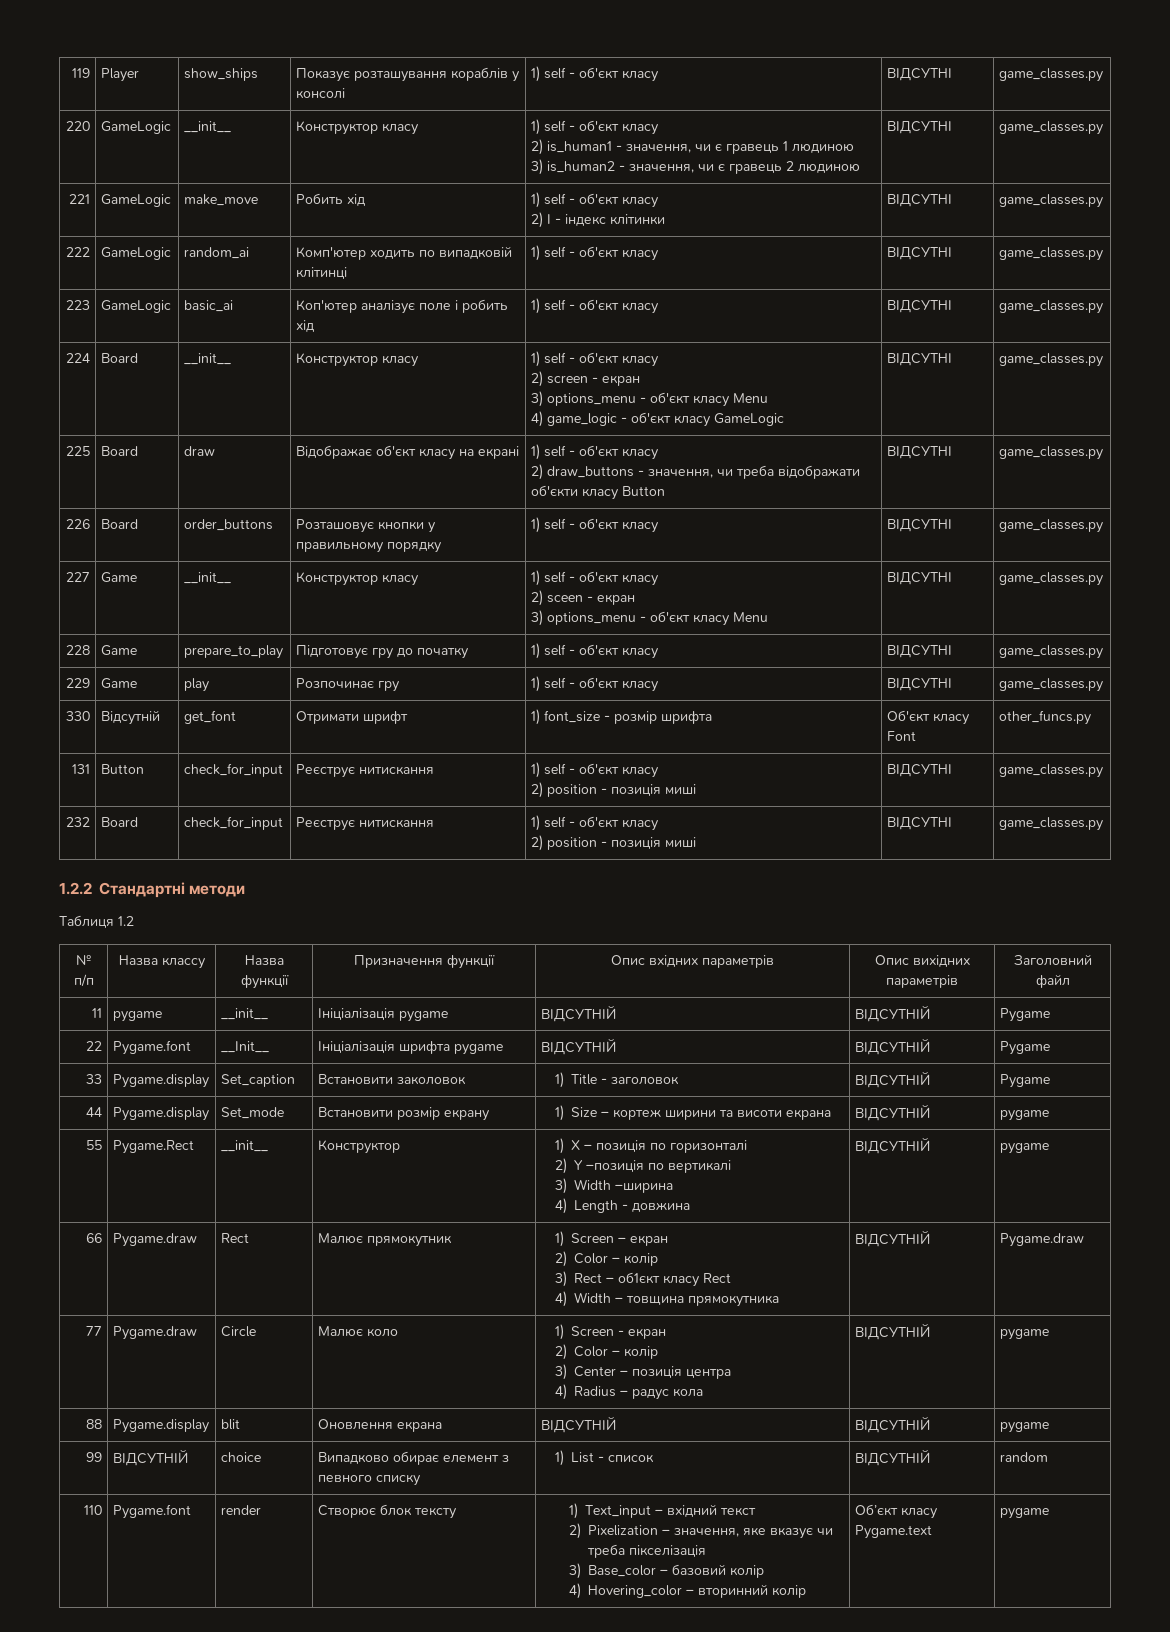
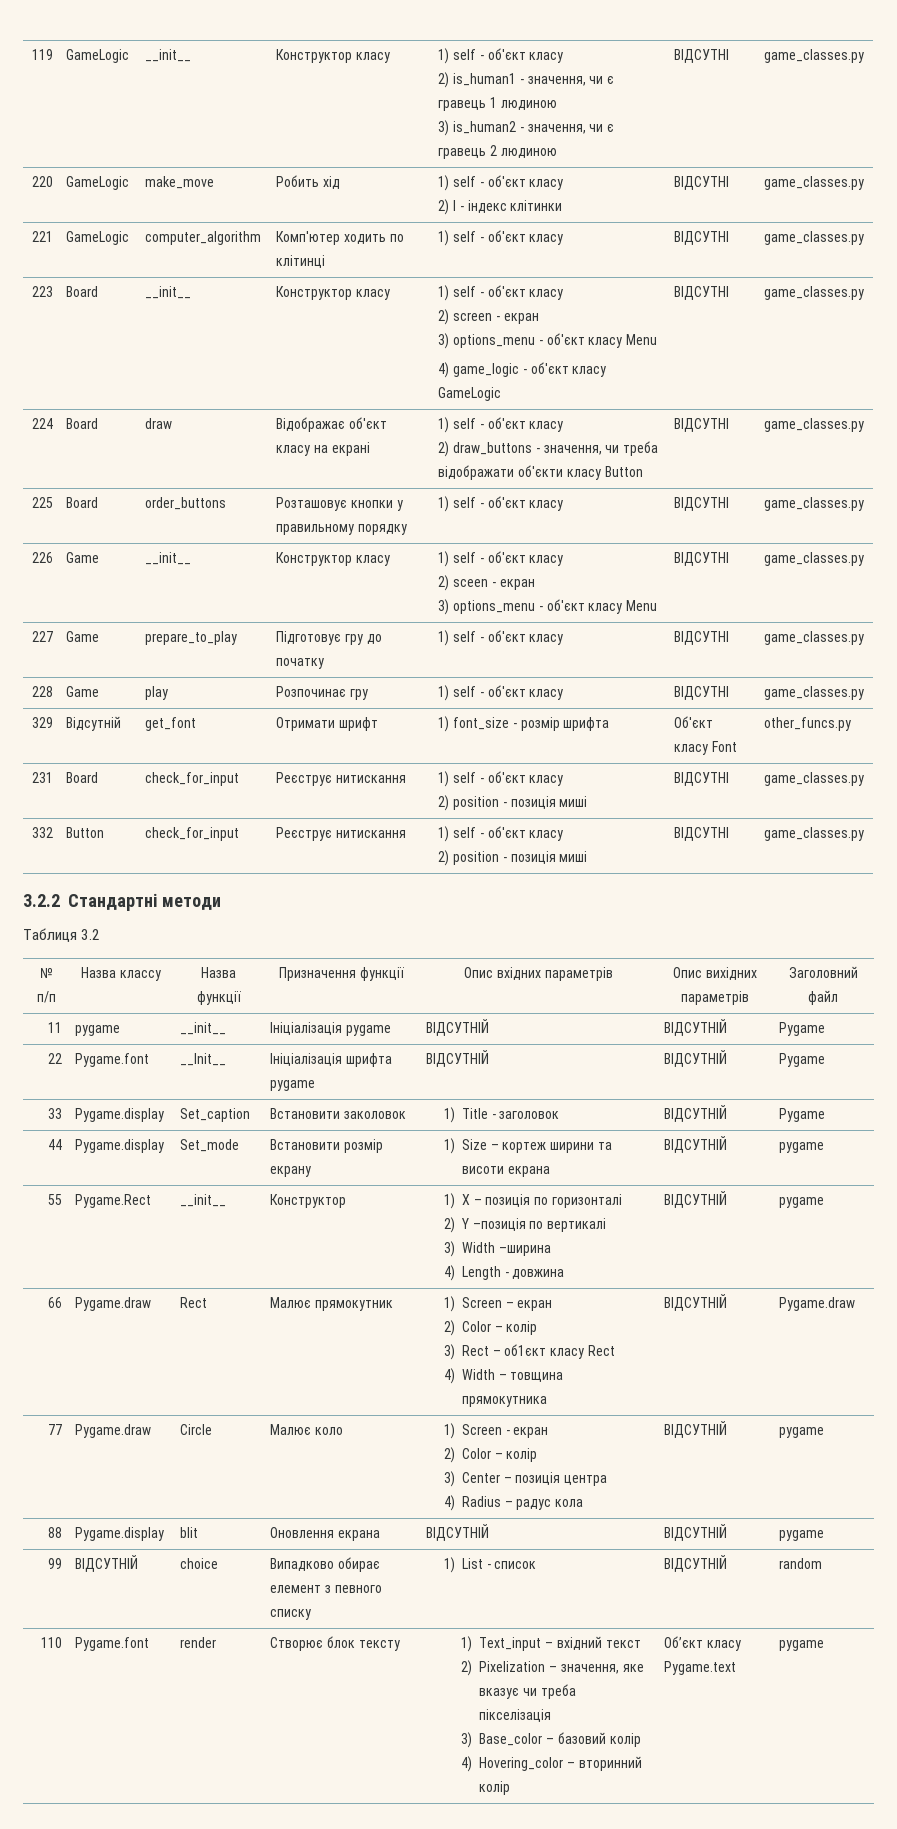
[100,68,139,82] [183,68,258,81] [295,67,520,82] [295,88,345,99] [530,66,659,82] [886,67,952,81] [998,68,1103,82] [66,121,91,131] | Player | show_ships | Показує розташування кораблів у консолі | 1) self - об'єкт класу | ВІДСУТНІ | game_classes.py // 220 -> (53, 54) none
[69,194,91,204] 221 -> [31,176,53,187] 220
[66,247,91,257] [100,247,171,260] [183,247,249,259] 222 | GameLogic | random_ai -> [31,231,53,242] [66,231,130,245] [145,231,262,245] 221 | GameLogic | computer_algorithm
[438,246,512,259] випадковій -> (404, 238) none
[100,300,171,313] [183,300,233,312] [295,299,508,314] [295,320,314,332] [530,298,659,314] [886,299,952,313] [998,300,1103,314] [66,353,91,363] | GameLogic | basic_ai | Коп'ютер аналізує поле і робить хід | 1) self - об'єкт класу | ВІДСУТНІ | game_classes.py // 224 -> (53, 291) none
[66,446,91,456] 225 -> [31,418,53,429] 224
[66,519,91,529] 226 -> [31,497,53,508] 225
[66,572,91,582] 227 -> [31,552,53,563] 226
[66,645,91,655] 228 -> [31,631,53,642] 227
[66,678,91,688] 229 -> [31,686,53,697] 228
[66,711,91,721] 330 -> [31,717,53,728] 329
[72,764,91,774] [100,764,144,774] 131 | Button -> [31,772,53,783] [66,772,99,783] 231 | Board
[66,817,91,827] [100,817,138,827] 232 | Board -> [31,827,53,838] [66,827,105,838] 332 | Button
[59,882,92,895] 1.2.2 -> [23,894,60,907] 3.2.2
[118,916,134,926] 1.2 -> [81,929,101,940] 3.2

